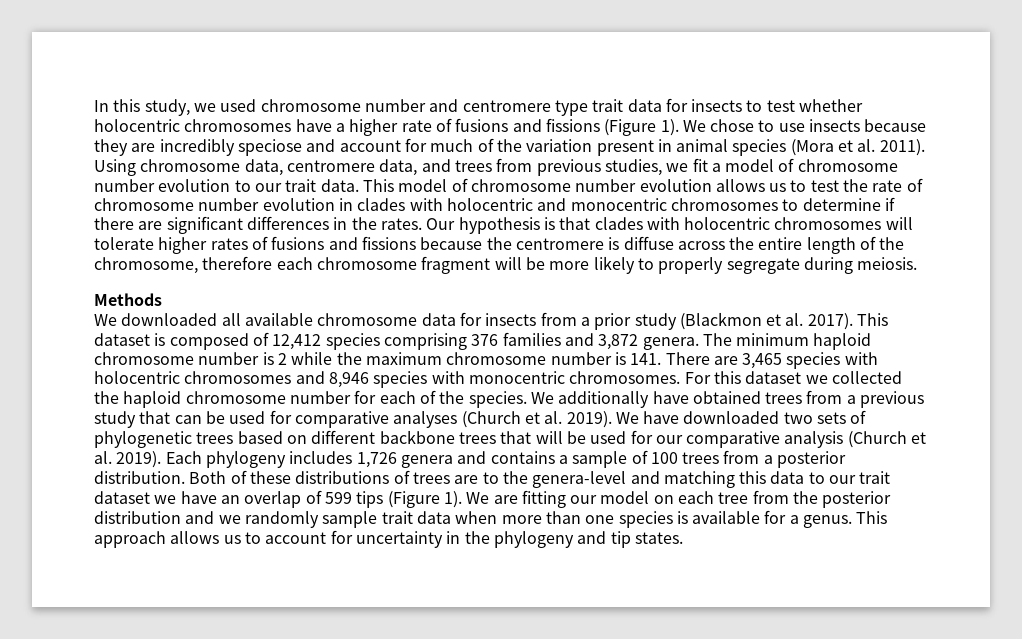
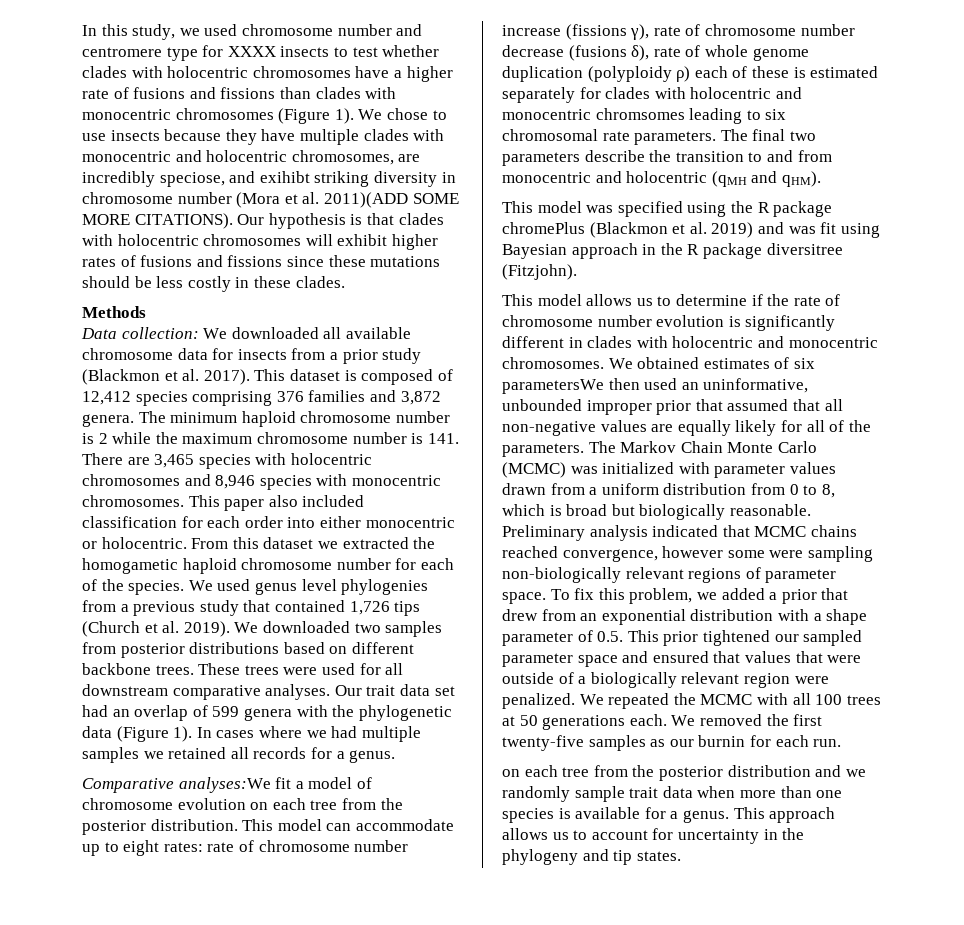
[592,98,688,112] trait data for -> [202,45,276,57] for XXXX
(864, 105) none -> [82,66,163,78] clades with
(600, 125) none -> [279,87,397,99] [82,108,274,120] than clades with monocentric chromosomes
[131,138,925,156] [94,158,898,176] [94,178,923,192] [94,197,895,211] [94,216,422,234] are incredibly speciose and account for much of the variation present in animal species (Mora et al. 2011). Using chromosome data, centromere data, and trees from previous studies, we fit a model of chromosome number evolution to our trait data. This model of chromosome number evolution allows us to test the rate of chromosome number evolution in clades with holocentric and monocentric chromosomes to determine if there are significant differences in the rates. -> [261,129,445,145] [82,150,421,165] [82,171,456,187] [82,192,459,208] [82,213,233,229] have multiple clades with monocentric and holocentric chromosomes, are incredibly speciose, and exihibt striking diversity in chromosome number (Mora et al. 2011)(ADD SOME MORE CITATIONS).
[94,237,154,250] tolerate -> [337,234,388,246] exhibit
[420,236,905,254] [94,256,918,274] because the centromere is diffuse across the entire length of the chromosome, therefore each chromosome fragment will be more likely to properly segregate during meiosis. -> [286,255,441,267] [82,276,345,292] since these mutations should be less costly in these clades.
(162, 299) none -> [81,327,199,339] Data collection:
[684,371,902,384] [94,391,119,404] For this dataset we collected the -> [188,495,365,511] [82,516,455,528] [82,537,436,549] [82,558,178,574] This paper also included classification for each order into either monocentric or holocentric. From this dataset we extracted the homogametic
[558,391,803,408] additionally have obtained trees -> [217,579,429,595] used genus level phylogenies
[174,410,458,428] can be used for comparative analyses -> [274,600,421,616] contained 1,726 tips
[643,411,680,424] have -> (259, 627) none
[817,410,867,424] [94,430,927,448] [94,450,847,468] [94,470,891,488] [94,490,650,508] sets of phylogenetic trees based on different backbone trees that will be used for our comparative analysis (Church et al. 2019). Each phylogeny includes 1,726 genera and contains a sample of 100 trees from a posterior distribution. Both of these distributions of trees are to the genera-level and matching this data to our trait dataset we have an overlap of 599 tips (Figure 1). We are fitting our model -> [385,621,443,637] [82,642,414,658] [82,663,404,675] [82,684,455,700] [82,705,452,721] [82,726,421,742] [82,747,396,763] [82,777,372,793] [82,798,403,810] [82,819,454,835] [82,840,409,856] [502,24,855,40] [502,45,809,61] [502,66,879,82] [502,87,802,103] [502,108,787,124] [502,129,816,145] [502,150,832,166] [502,171,821,187] [502,201,833,217] [502,222,880,238] [502,243,843,259] [502,264,577,280] [502,294,841,306] [502,315,836,331] [502,336,878,348] [502,357,815,369] [502,378,809,394] [502,399,843,415] [502,420,871,436] [502,441,817,457] [502,462,836,478] [502,483,835,498] [502,504,811,520] [502,525,857,541] [502,546,873,562] [502,567,837,583] [502,588,849,604] [502,609,868,625] [502,630,863,646] [502,651,862,667] [502,672,829,688] [502,693,881,709] [502,714,823,730] [502,735,842,751] samples from posterior distributions based on different backbone trees. These trees were used for all downstream comparative analyses. Our trait data set had an overlap of 599 genera with the phylogenetic data (Figure 1). In cases where we had multiple samples we retained all records for a genus. // Comparative analyses:We fit a model of chromosome evolution on each tree from the posterior distribution. This model can accommodate up to eight rates: rate of chromosome number increase (fissions γ), rate of chromosome number decrease (fusions δ), rate of whole genome duplication (polyploidy ρ) each of these is estimated separately for clades with holocentric and monocentric chromsomes leading to six chromosomal rate parameters. The final two parameters describe the transition to and from monocentric and holocentric (qMH and qHM). // This model was specified using the R package chromePlus (Blackmon et al. 2019) and was fit using Bayesian approach in the R package diversitree (Fitzjohn). // This model allows us to determine if the rate of chromosome number evolution is significantly different in clades with holocentric and monocentric chromosomes. We obtained estimates of six parametersWe then used an uninformative, unbounded improper prior that assumed that all non-negative values are equally likely for all of the parameters. The Markov Chain Monte Carlo (MCMC) was initialized with parameter values drawn from a uniform distribution from 0 to 8, which is broad but biologically reasonable. Preliminary analysis indicated that MCMC chains reached convergence, however some were sampling non-biologically relevant regions of parameter space. To fix this problem, we added a prior that drew from an exponential distribution with a shape parameter of 0.5. This prior tightened our sampled parameter space and ensured that values that were outside of a biologically relevant region were penalized. We repeated the MCMC with all 100 trees at 50 generations each. We removed the first twenty-five samples as our burnin for each run. //

